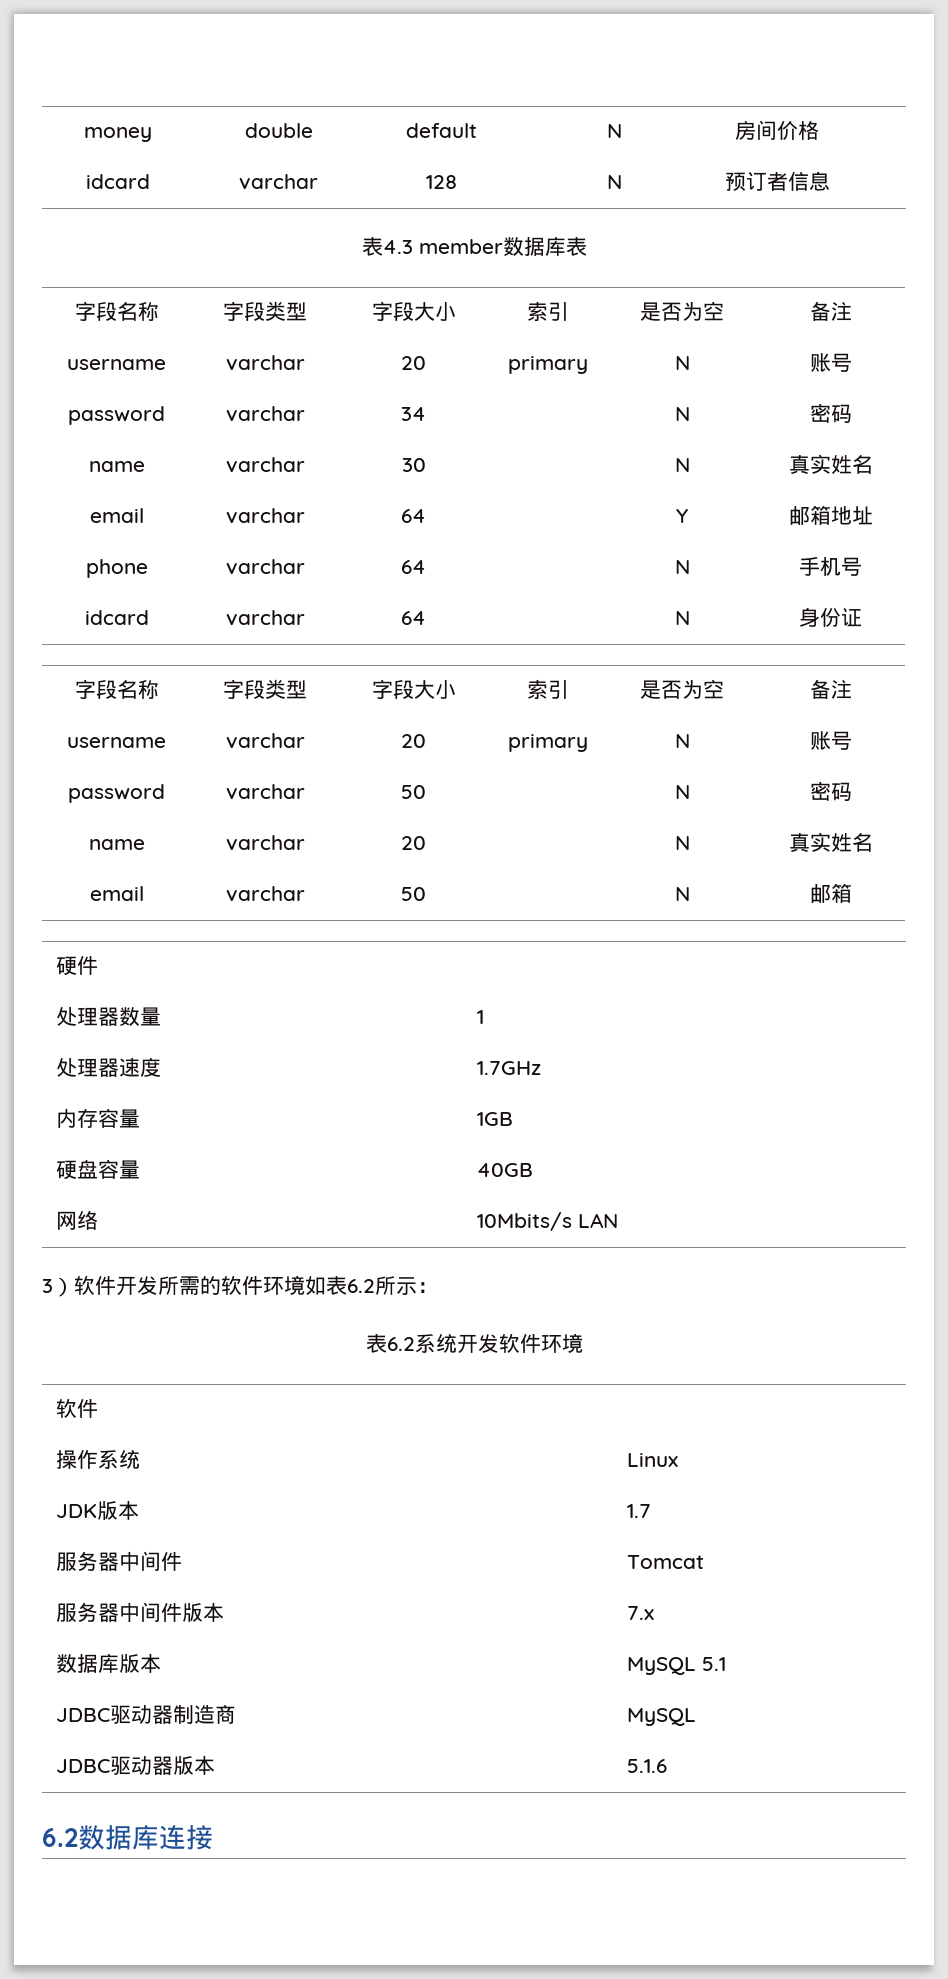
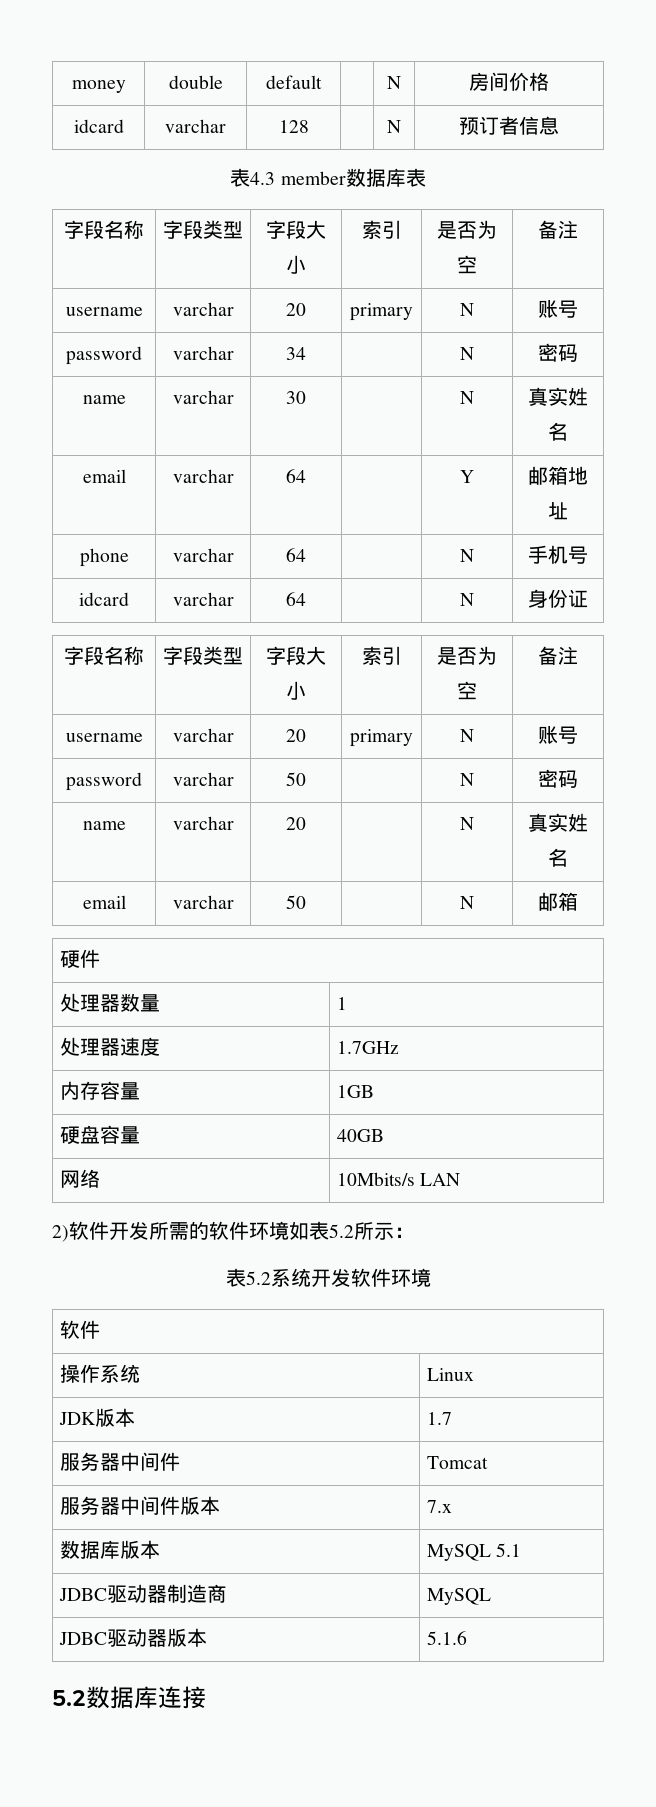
[42,1277,74,1297] 3） -> [52,1225,69,1242] 2)
[347,1279,375,1293] 6.2 -> [329,1224,354,1238] 5.2
[386,1337,415,1351] 6.2 -> [245,1271,271,1285] 5.2
[42,1828,78,1847] 6.2 -> [52,1690,86,1706] 5.2

